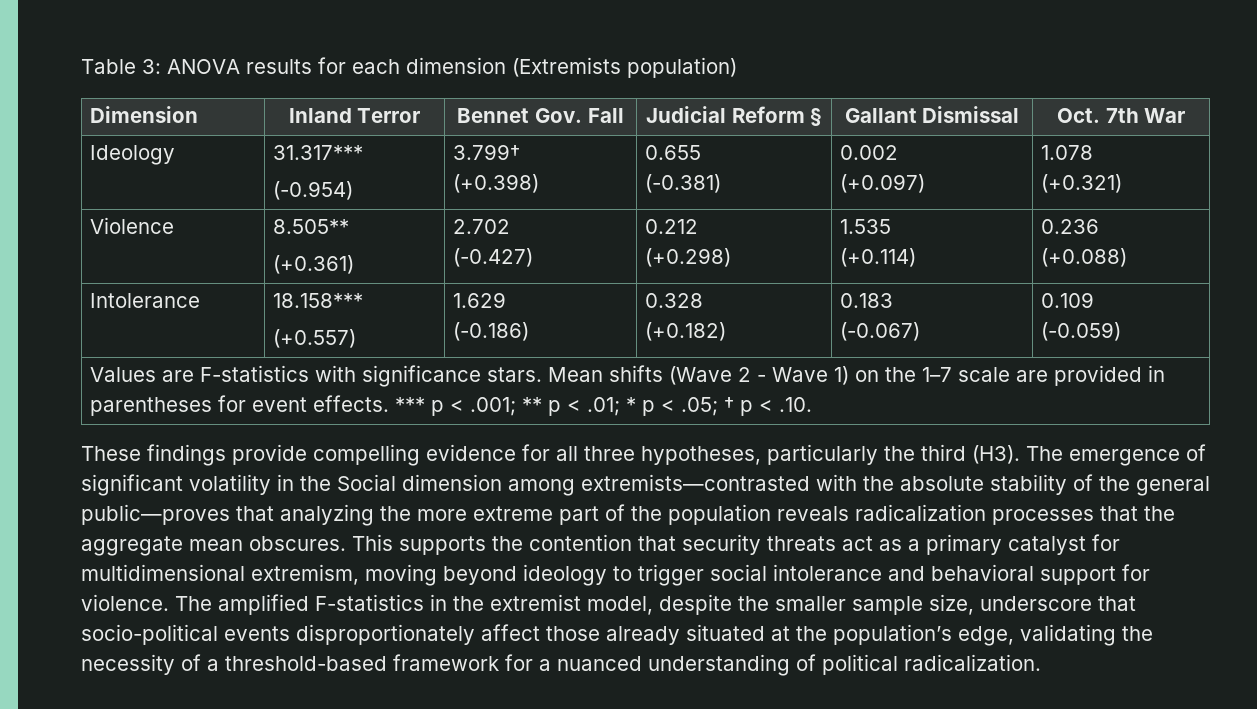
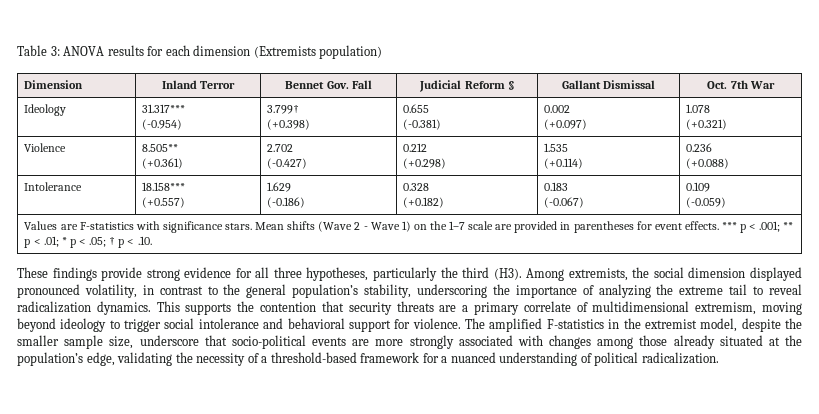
[313,444,420,466] compelling -> [146,269,180,281] strong
[1026,444,1206,466] [81,474,1210,496] [81,504,1175,526] [81,536,346,556] The emergence of significant volatility in the Social dimension among extremists—contrasted with the absolute stability of the general public—proves that analyzing the more extreme part of the population reveals radicalization processes that the aggregate mean obscures. -> [526,267,802,281] [17,284,803,298] [17,301,151,315] Among extremists, the social dimension displayed pronounced volatility, in contrast to the general population’s stability, underscoring the importance of analyzing the extreme tail to reveal radicalization dynamics.
[842,534,1120,555] act as a primary catalyst for -> [439,301,588,315] are a primary correlate of
[296,624,540,645] disproportionately affect -> [352,335,634,349] are more strongly associated with changes among

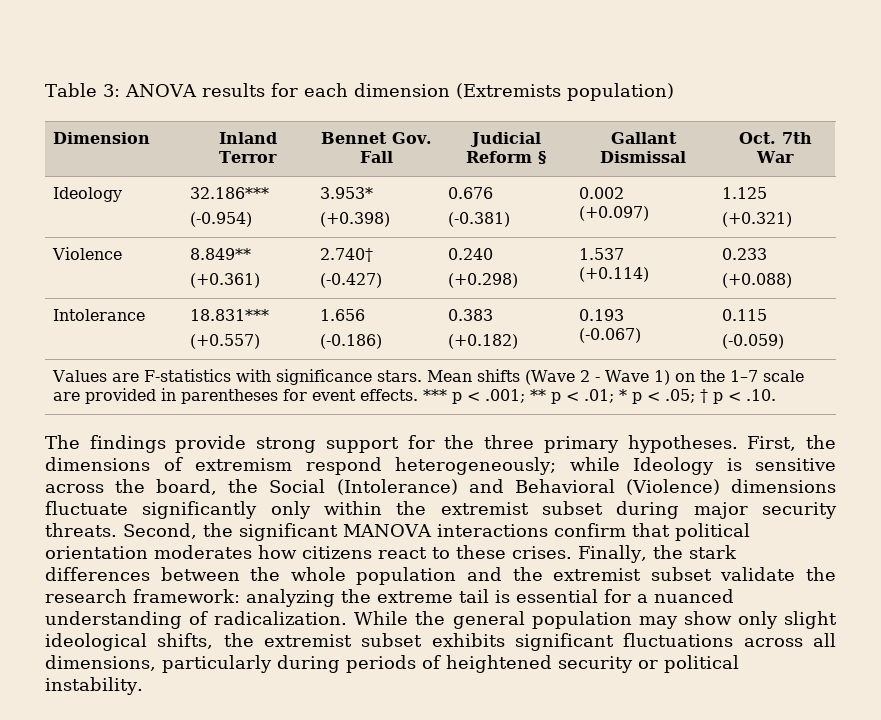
[142,104,186,113] 31.317*** -> [189,187,269,199] 32.186***
[267,105,300,114] 3.799† -> [319,187,373,199] 3.953*
[403,104,430,113] 0.655 -> [447,187,493,199] 0.676
[686,104,711,113] 1.078 -> [721,187,767,199] 1.125
[142,144,179,152] 8.505** -> [189,248,251,260] 8.849**
[267,144,294,152] 2.702 -> [319,248,373,262] 2.740†
[403,143,428,152] 0.212 -> [447,248,493,260] 0.240
[544,143,569,152] 1.535 -> [578,248,624,260] 1.537
[686,143,713,152] 0.236 -> [721,248,767,260] 0.233
[142,182,186,191] 18.158*** -> [189,309,269,321] 18.831***
[267,182,292,192] 1.629 -> [319,309,365,321] 1.656
[403,183,430,191] 0.328 -> [447,309,493,321] 0.383
[544,182,569,191] 0.183 -> [578,309,624,321] 0.193
[686,182,711,192] 0.109 -> [721,309,767,321] 0.115
[17,267,48,278] These -> [45,435,80,449] The
[184,267,802,281] [17,284,803,298] [17,301,802,315] [17,318,802,332] [17,335,802,349] [17,352,420,366] evidence for all three hypotheses, particularly the third (H3). Among extremists, the social dimension displayed pronounced volatility, in contrast to the general population’s stability, underscoring the importance of analyzing the extreme tail to reveal radicalization dynamics. This supports the contention that security threats are a primary correlate of multidimensional extremism, moving beyond ideology to trigger social intolerance and behavioral support for violence. The amplified F-statistics in the extremist model, despite the smaller sample size, underscore that socio-political events are more strongly associated with changes among those already situated at the population’s edge, validating the necessity of a threshold-based framework -> [325,435,837,453] [45,457,836,475] [45,479,836,495] [45,501,837,519] [45,523,750,541] [45,545,737,563] [45,567,837,585] [45,589,598,607] support for the three primary hypotheses. First, the dimensions of extremism respond heterogeneously; while Ideology is sensitive across the board, the Social (Intolerance) and Behavioral (Violence) dimensions fluctuate significantly only within the extremist subset during major security threats. Second, the significant MANOVA interactions confirm that political orientation moderates how citizens react to these crises. Finally, the stark differences between the whole population and the extremist subset validate the research framework: analyzing the extreme tail is essential
[594,352,719,366] political radicalization. -> [214,611,838,629] [45,633,837,651] [45,655,739,673] [45,677,143,695] radicalization. While the general population may show only slight ideological shifts, the extremist subset exhibits significant fluctuations across all dimensions, particularly during periods of heightened security or political instability.

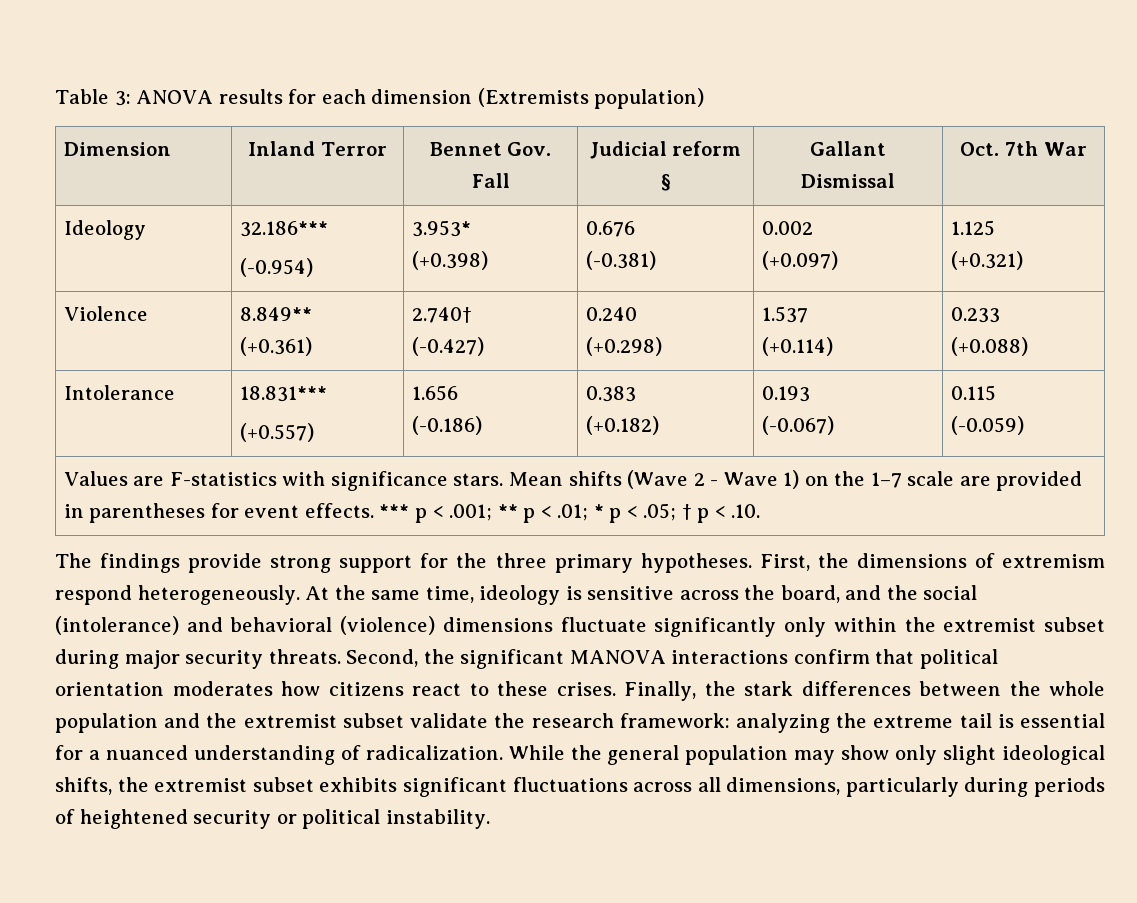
[466,151,532,163] Reform -> [672,141,742,156] reform
[395,457,714,475] heterogeneously; while Ideology -> [137,585,561,605] heterogeneously. At the same time, ideology
[228,479,720,495] the Social (Intolerance) and Behavioral (Violence) -> [845,585,978,600] [55,616,436,635] and the social (intolerance) and behavioral (violence)

